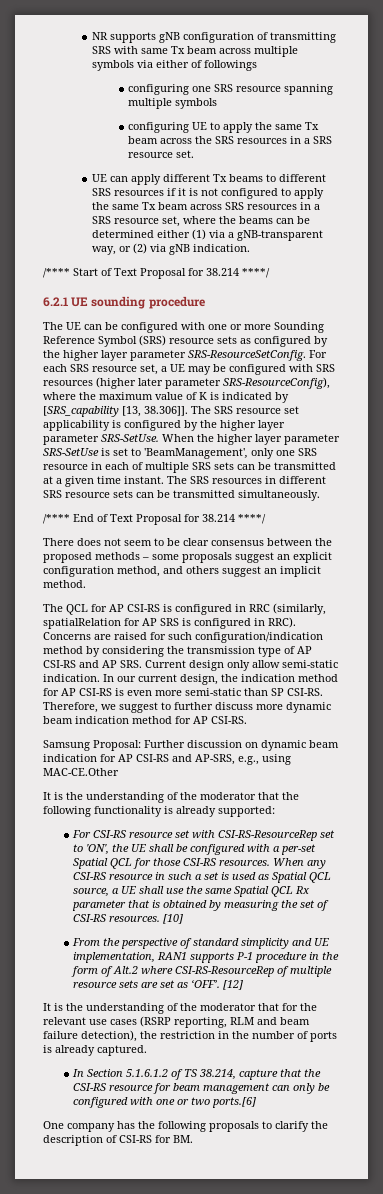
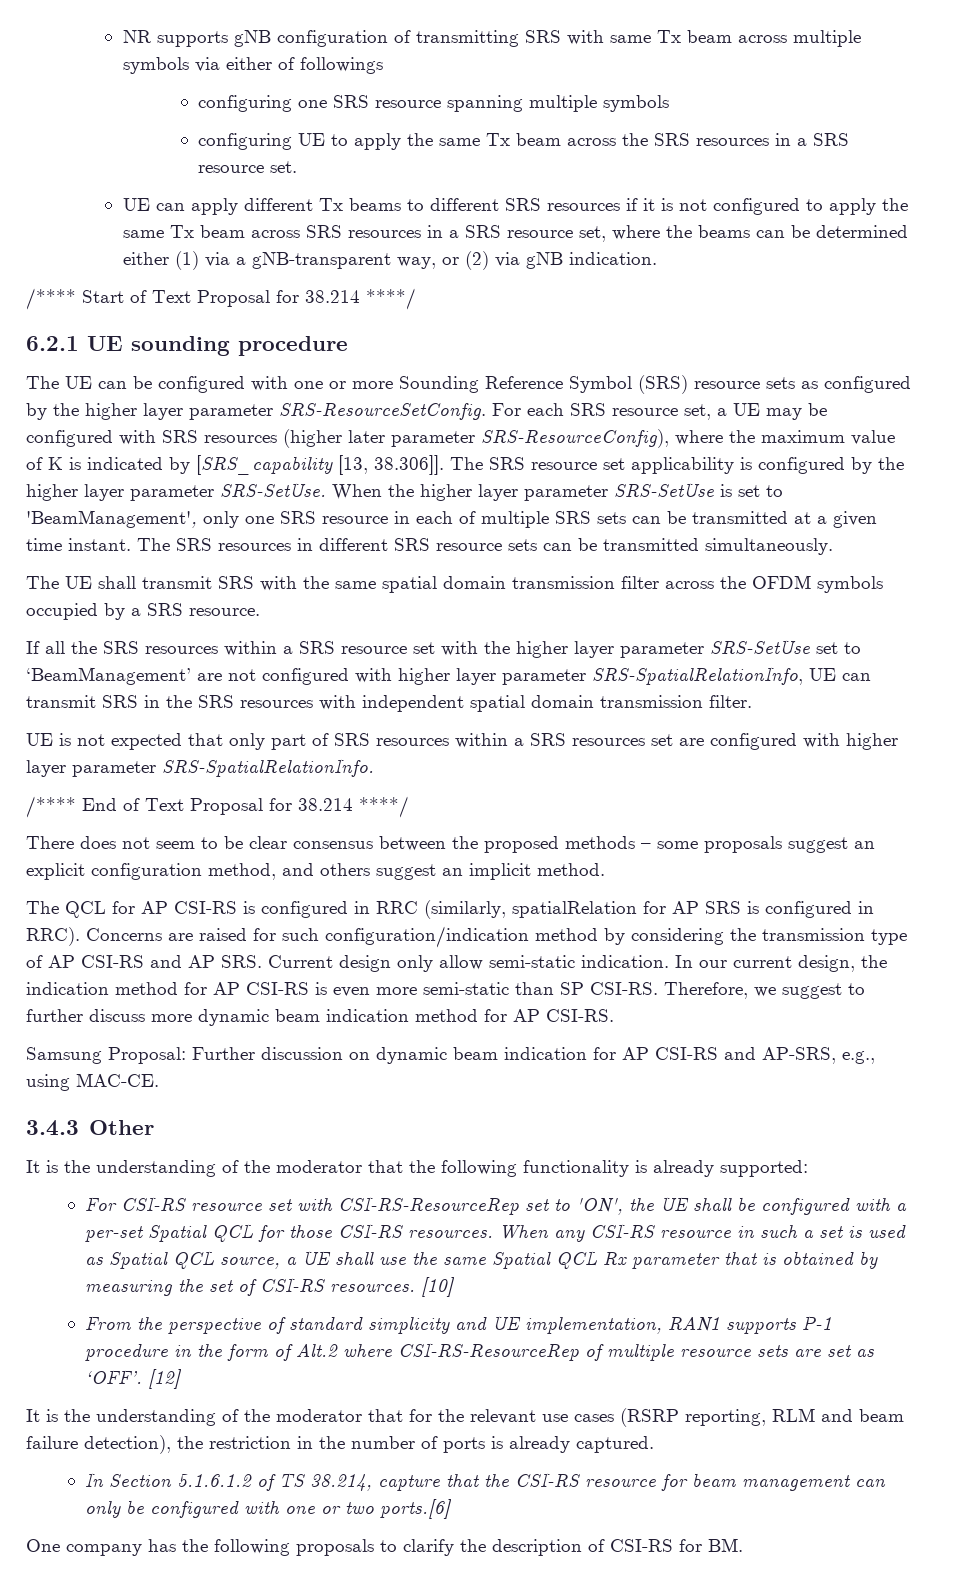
(320, 495) none -> [26,575,883,593] [26,603,260,620] [26,640,861,658] [26,667,871,685] [26,695,752,712] [26,733,898,750] [26,759,374,777] // The UE shall transmit SRS with the same spatial domain transmission filter across the OFDM symbols occupied by a SRS resource. // If all the SRS resources within a SRS resource set with the higher layer parameter SRS-SetUse set to ‘BeamManagement’ are not configured with higher layer parameter SRS-SpatialRelationInfo, UE can transmit SRS in the SRS resources with independent spatial domain transmission filter. // UE is not expected that only part of SRS resources within a SRS resources set are configured with higher layer parameter SRS-SpatialRelationInfo.
[43,768,119,776] MAC-CE.Other -> [76,1073,159,1087] [26,1120,154,1136] MAC-CE. // 3.4.3 Other

